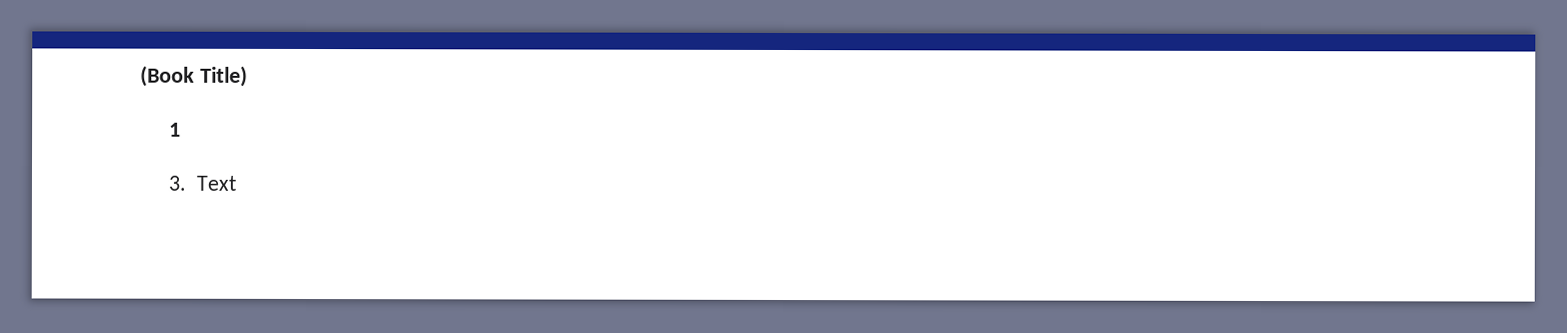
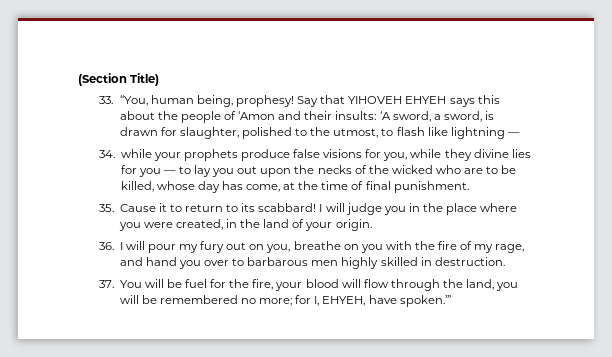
[140,65,195,87] (Book -> [78,73,127,86] (Section
[168,122,181,137] [167,175,237,191] 1 // 3. Text -> [98,95,500,107] [119,111,494,123] [119,127,520,139] [98,149,531,161] [120,165,517,177] [120,181,469,193] [98,203,518,215] [118,219,372,231] [98,241,525,253] [119,257,505,269] [98,279,519,291] [119,295,451,307] 33. “You, human being, prophesy! Say that YIHOVEH EHYEH says this about the people of ‘Amon and their insults: ‘A sword, a sword, is drawn for slaughter, polished to the utmost, to flash like lightning — // 34. while your prophets produce false visions for you, while they divine lies for you — to lay you out upon the necks of the wicked who are to be killed, whose day has come, at the time of final punishment. // 35. Cause it to return to its scabbard! I will judge you in the place where you were created, in the land of your origin. // 36. I will pour my fury out on you, breathe on you with the fire of my rage, and hand you over to barbarous men highly skilled in destruction. // 37. You will be fuel for the fire, your blood will flow through the land, you will be remembered no more; for I, EHYEH, have spoken.’”

